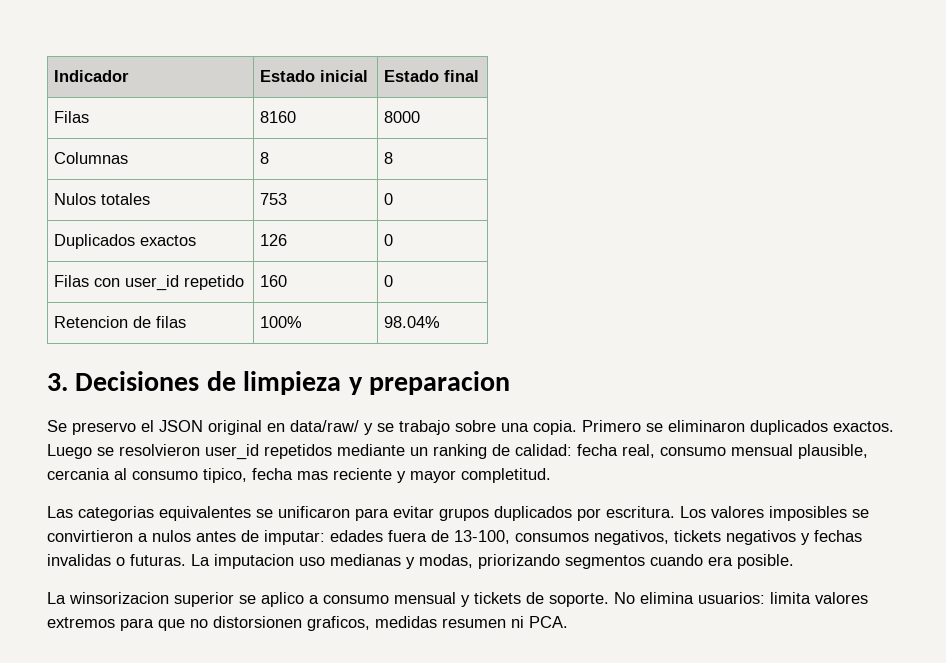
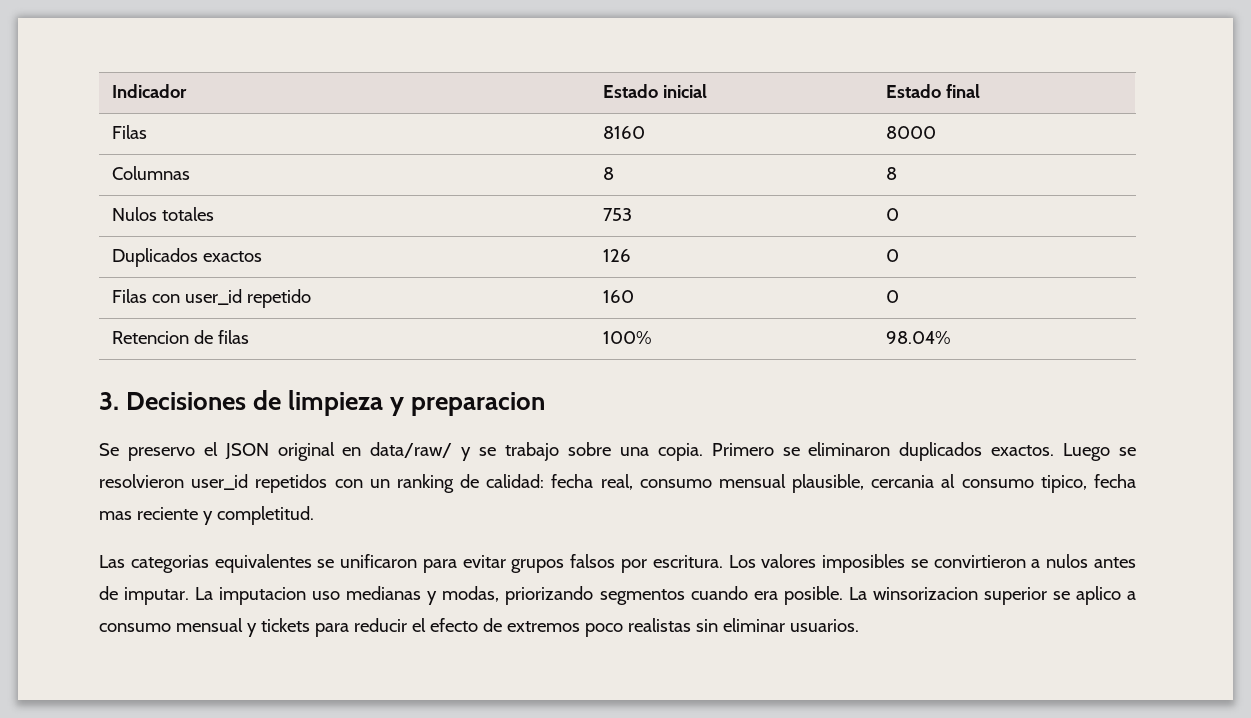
[337,444,405,456] mediante -> [334,479,363,488] con
[410,470,456,483] mayor -> (213, 518) none
[494,506,572,521] duplicados -> [570,554,616,568] falsos
[264,530,862,545] [47,554,186,566] imputar: edades fuera de 13-100, consumos negativos, tickets negativos y fechas invalidas o futuras. -> [124,587,190,605] imputar.
(794, 561) // -> (843, 595) none
[526,592,868,607] [47,616,568,631] de soporte. No elimina usuarios: limita valores extremos para que no distorsionen graficos, medidas resumen ni PCA. -> [314,618,859,637] para reducir el efecto de extremos poco realistas sin eliminar usuarios.

